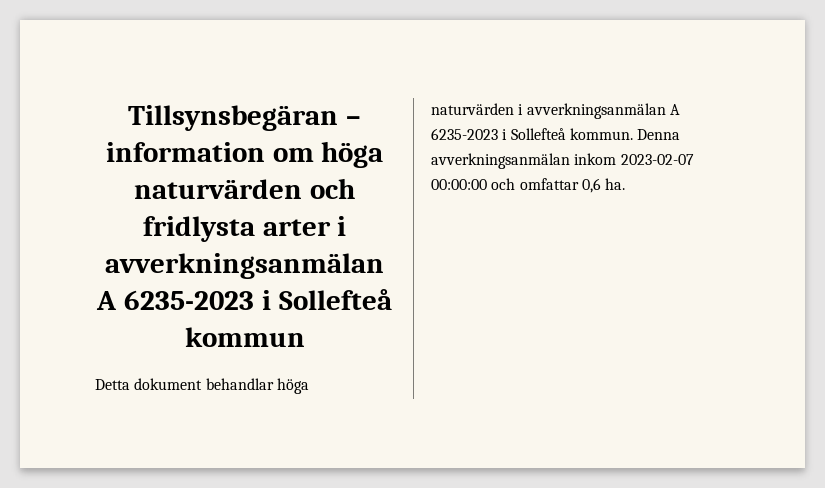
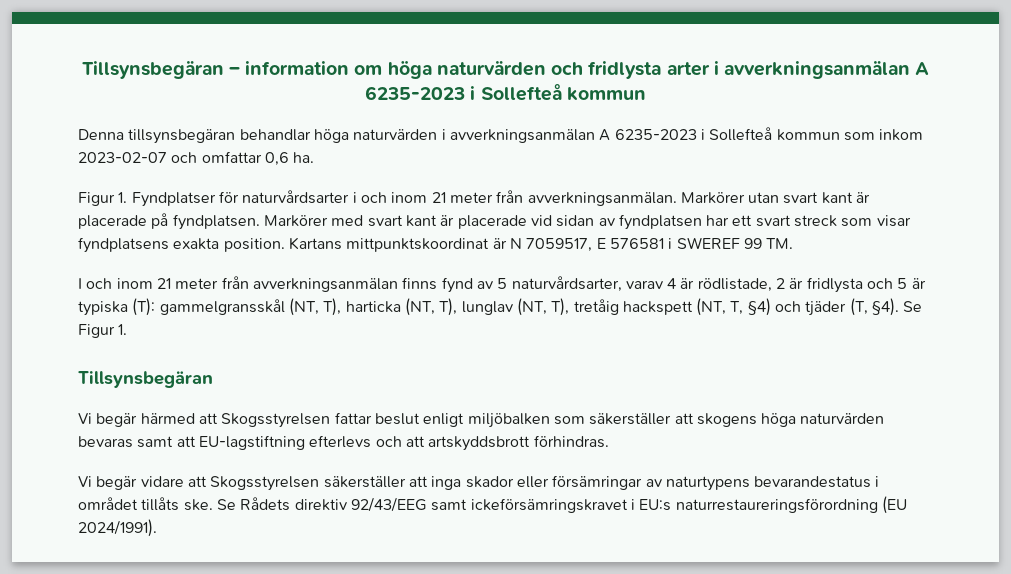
[95,378,203,390] Detta dokument -> [78,129,236,144] Denna tillsynsbegäran
[569,128,681,140] [431,153,570,169] kommun. Denna avverkningsanmälan -> [776,129,875,141] kommun som
[431,179,487,190] 00:00:00 -> (167, 157) none
(626, 184) none -> [78,190,871,207] [78,213,911,230] [78,237,794,253] [78,276,926,293] [78,298,923,316] [78,324,128,338] [78,371,213,388] [78,412,885,428] [78,435,609,451] [78,475,880,491] [78,496,907,514] [78,519,157,537] // Figur 1. Fyndplatser för naturvårdsarter i och inom 21 meter från avverkningsanmälan. Markörer utan svart kant är placerade på fyndplatsen. Markörer med svart kant är placerade vid sidan av fyndplatsen har ett svart streck som visar fyndplatsens exakta position. Kartans mittpunktskoordinat är N 7059517, E 576581 i SWEREF 99 TM. // I och inom 21 meter från avverkningsanmälan finns fynd av 5 naturvårdsarter, varav 4 är rödlistade, 2 är fridlysta och 5 är typiska (T): gammelgransskål (NT, T), harticka (NT, T), lunglav (NT, T), tretåig hackspett (NT, T, §4) och tjäder (T, §4). Se Figur 1. // Tillsynsbegäran // Vi begär härmed att Skogsstyrelsen fattar beslut enligt miljöbalken som säkerställer att skogens höga naturvärden bevaras samt att EU-lagstiftning efterlevs och att artskyddsbrott förhindras. // Vi begär vidare att Skogsstyrelsen säkerställer att inga skador eller försämringar av naturtypens bevarandestatus i området tillåts ske. Se Rådets direktiv 92/43/EEG samt ickeförsämringskravet i EU:s naturrestaureringsförordning (EU 2024/1991).

